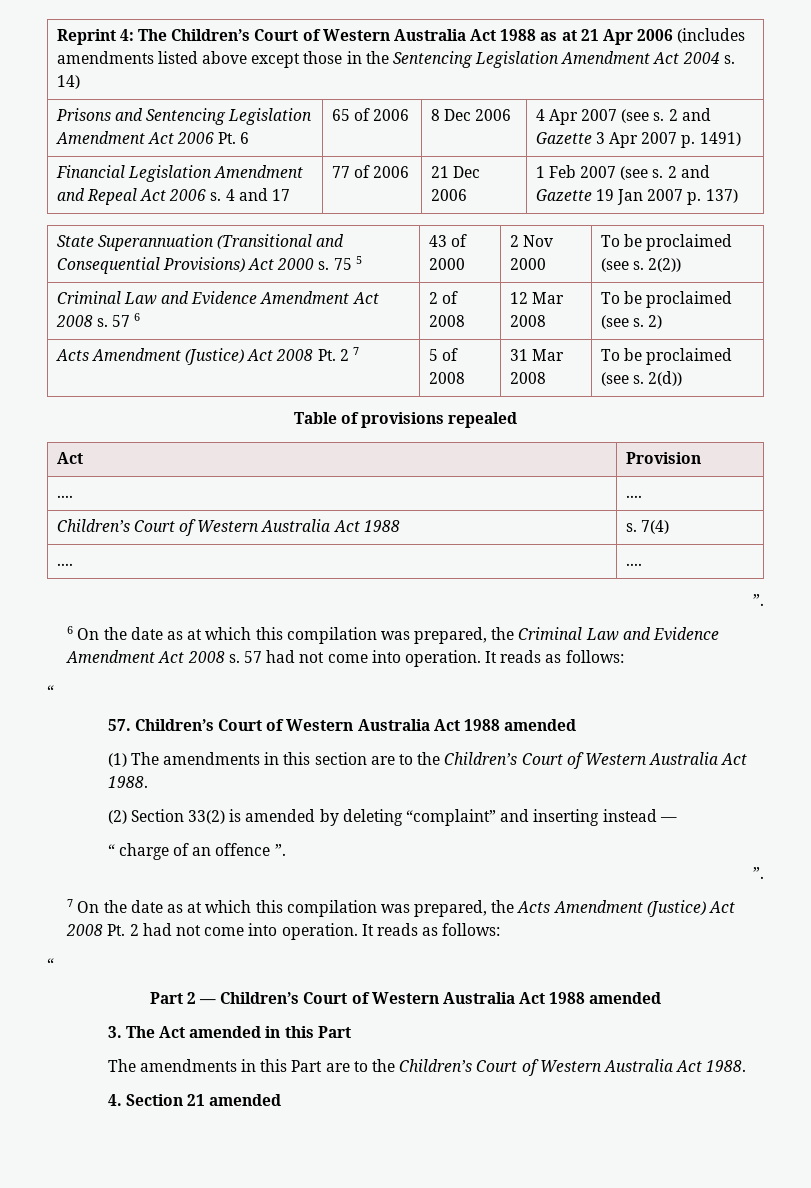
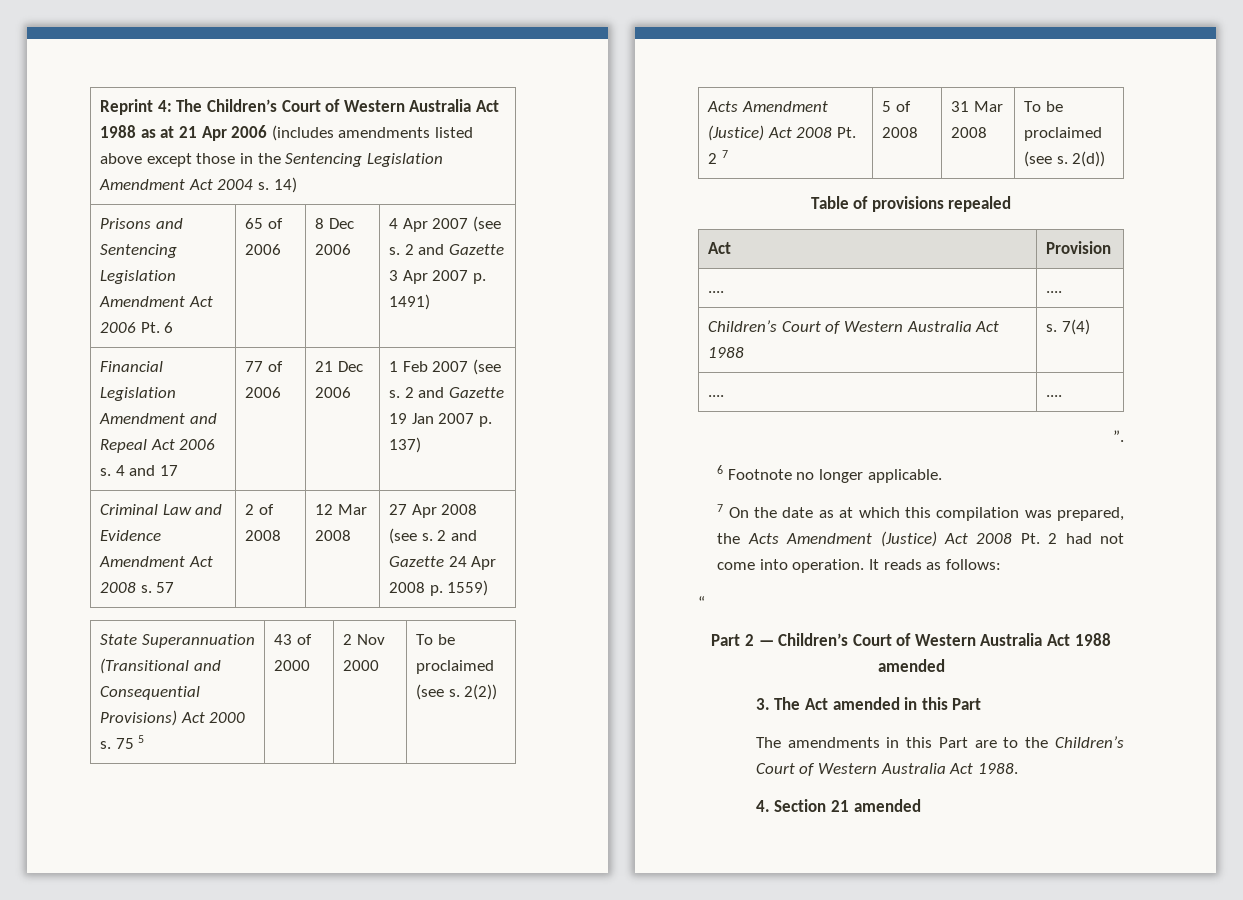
(738, 196) none -> [100,504,223,515] [100,530,162,541] [99,556,213,567] [100,582,175,593] [245,504,274,515] [245,530,282,541] [315,504,367,515] [315,530,352,541] [389,504,478,518] [389,528,477,544] [389,556,497,570] [389,580,489,596] // Criminal Law and Evidence Amendment Act 2008 s. 57 | 2 of 2008 | 12 Mar 2008 | 27 Apr 2008 (see s. 2 and Gazette 24 Apr 2008 p. 1559)
[56,291,379,305] [55,313,141,327] [428,291,458,304] [428,315,465,327] [509,292,564,304] [509,315,546,327] [600,291,732,308] [600,315,662,329] // Criminal Law and Evidence Amendment Act 2008 s. 57 6 | 2 of 2008 | 12 Mar 2008 | To be proclaimed (see s. 2) -> (498, 692) none
[77,627,720,644] [66,650,624,667] [47,685,54,697] [107,719,577,731] [107,752,748,769] [107,776,148,788] [107,809,677,826] [107,843,286,860] [753,867,764,879] On the date as at which this compilation was prepared, the Criminal Law and Evidence Amendment Act 2008 s. 57 had not come into operation. It reads as follows: // “ // 57. Children’s Court of Western Australia Act 1988 amended // (1) The amendments in this section are to the Children’s Court of Western Australia Act 1988. // (2) Section 33(2) is amended by deleting “complaint” and inserting instead — // “ charge of an offence ”. // ”. -> [727,469,942,483] Footnote no longer applicable.

